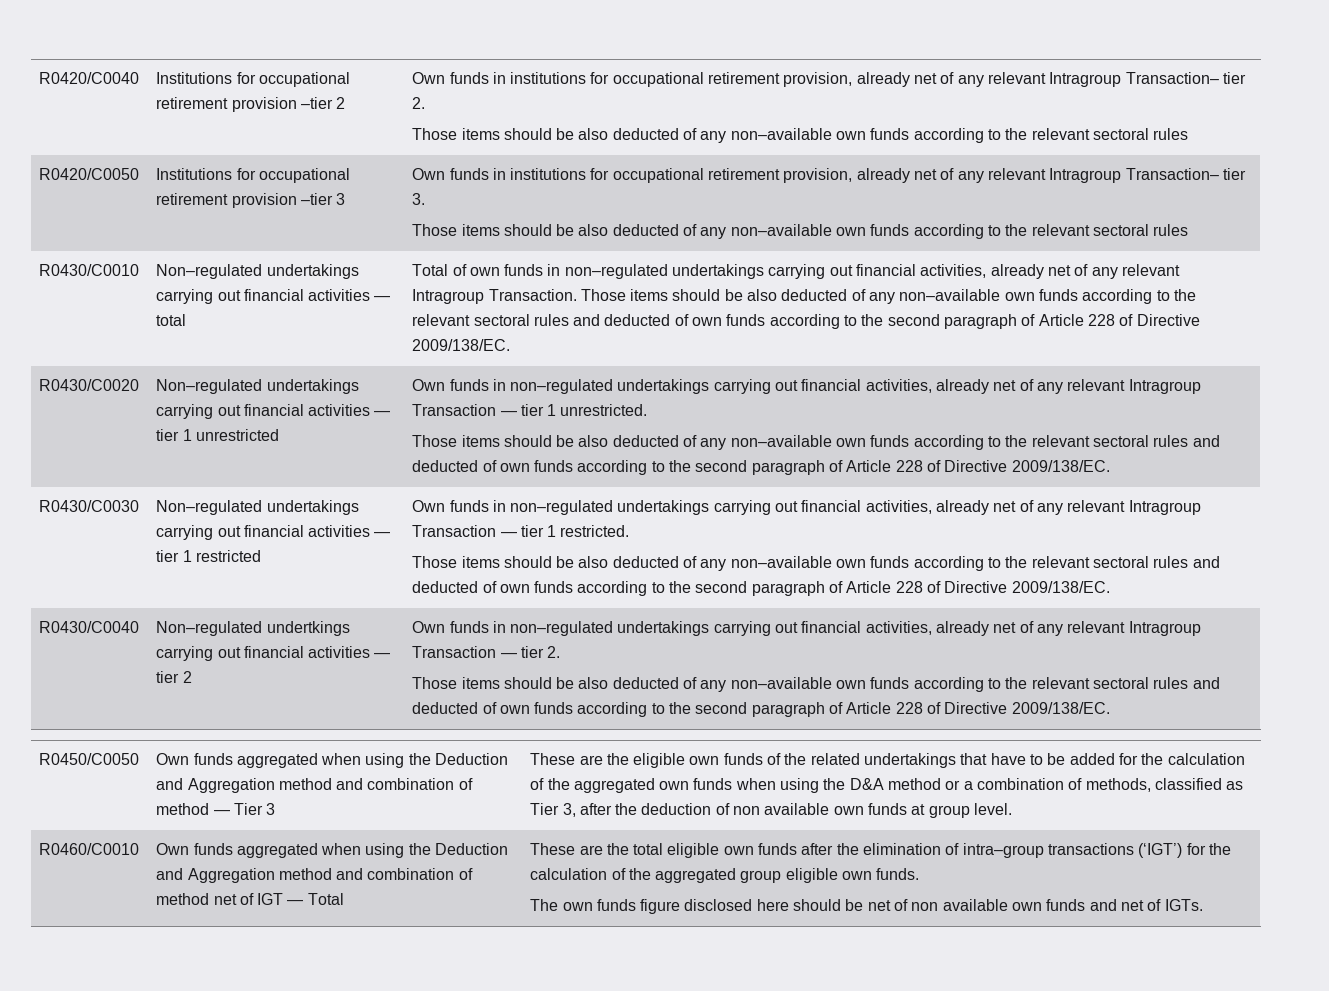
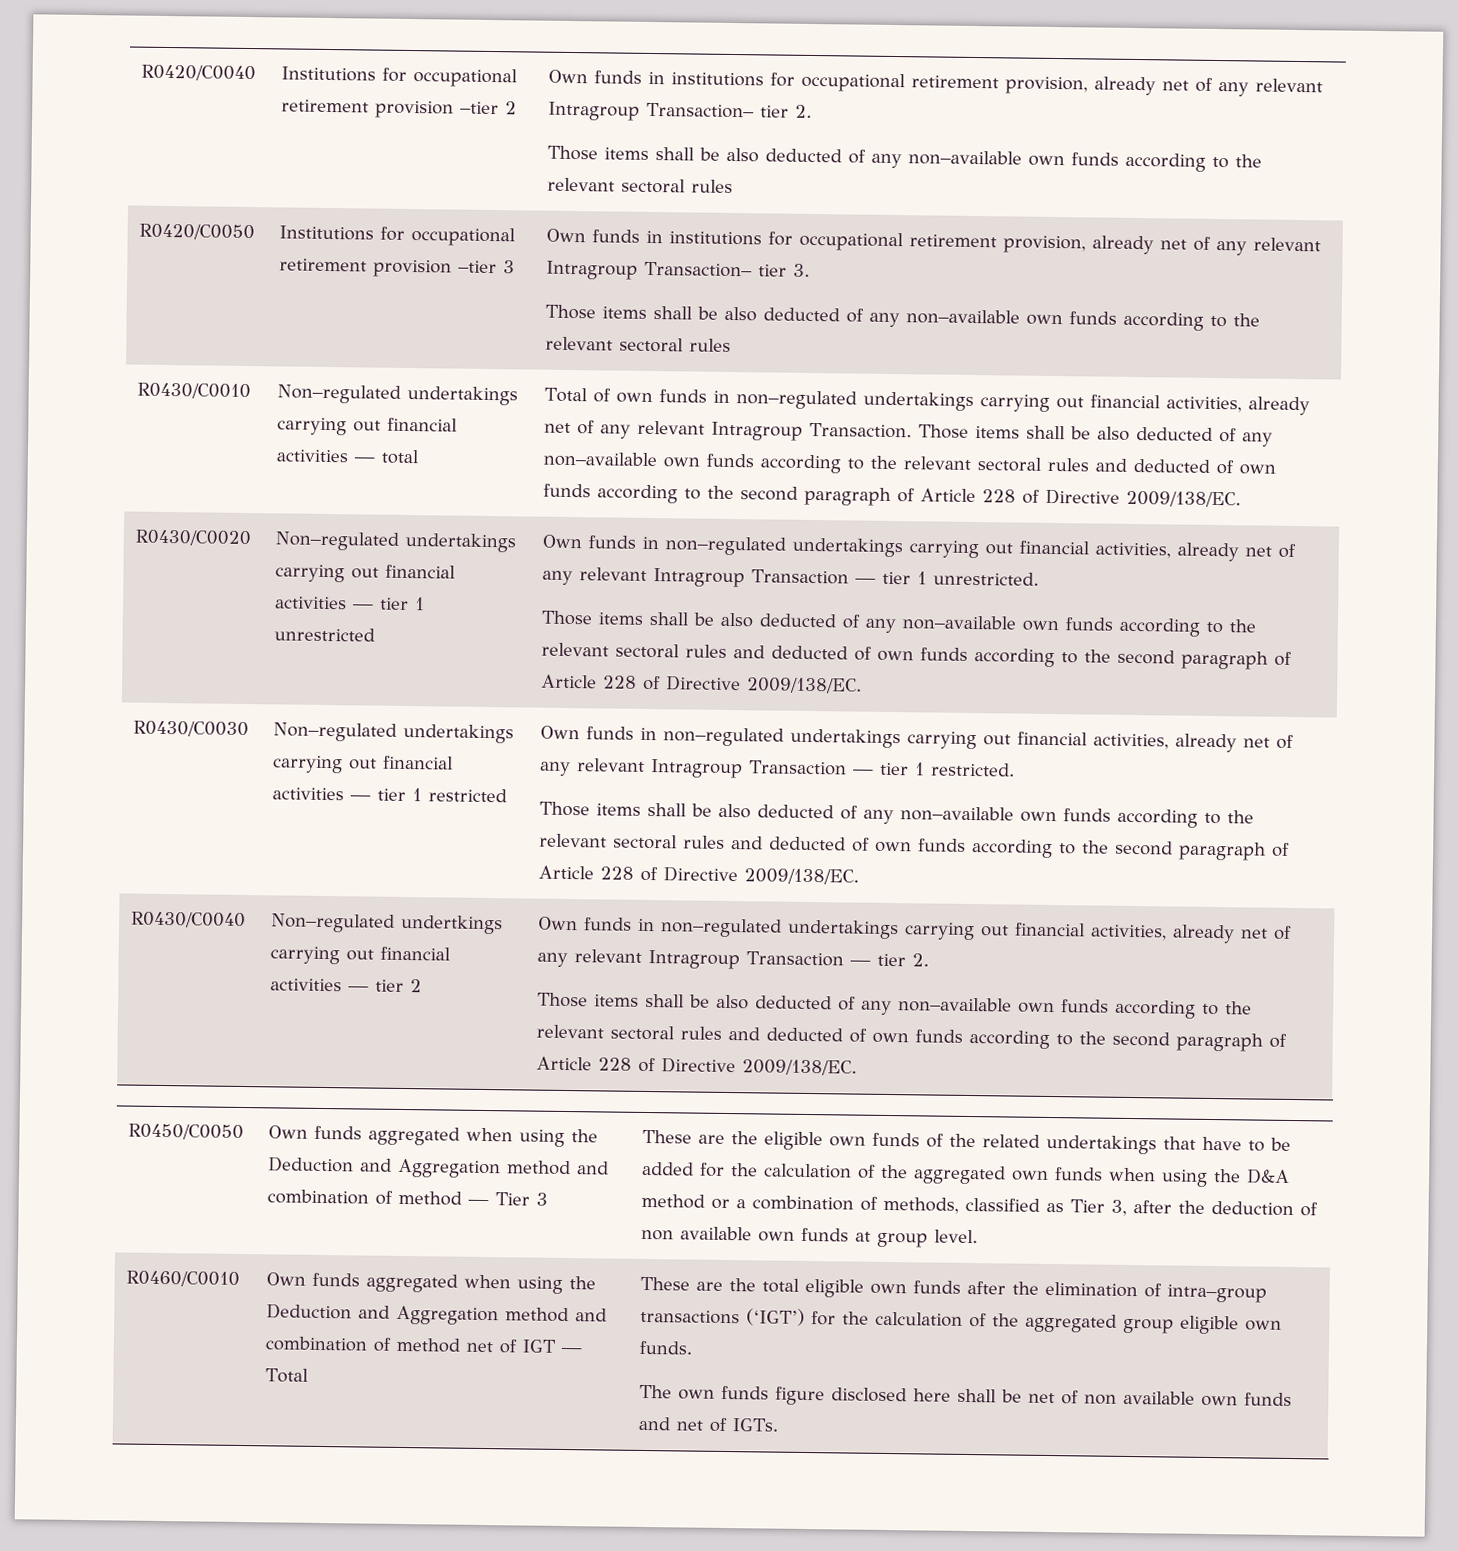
[503,128,552,140] should -> [655,147,696,161] shall
[503,224,552,236] should -> [653,306,694,320] shall
[672,289,721,301] should -> [1026,425,1067,440] shall
[503,435,552,447] should -> [649,612,691,626] shall
[503,556,552,568] should -> [647,802,688,817] shall
[503,677,552,689] should -> [645,993,686,1008] shall
[793,899,842,911] should -> [957,1388,998,1403] shall

